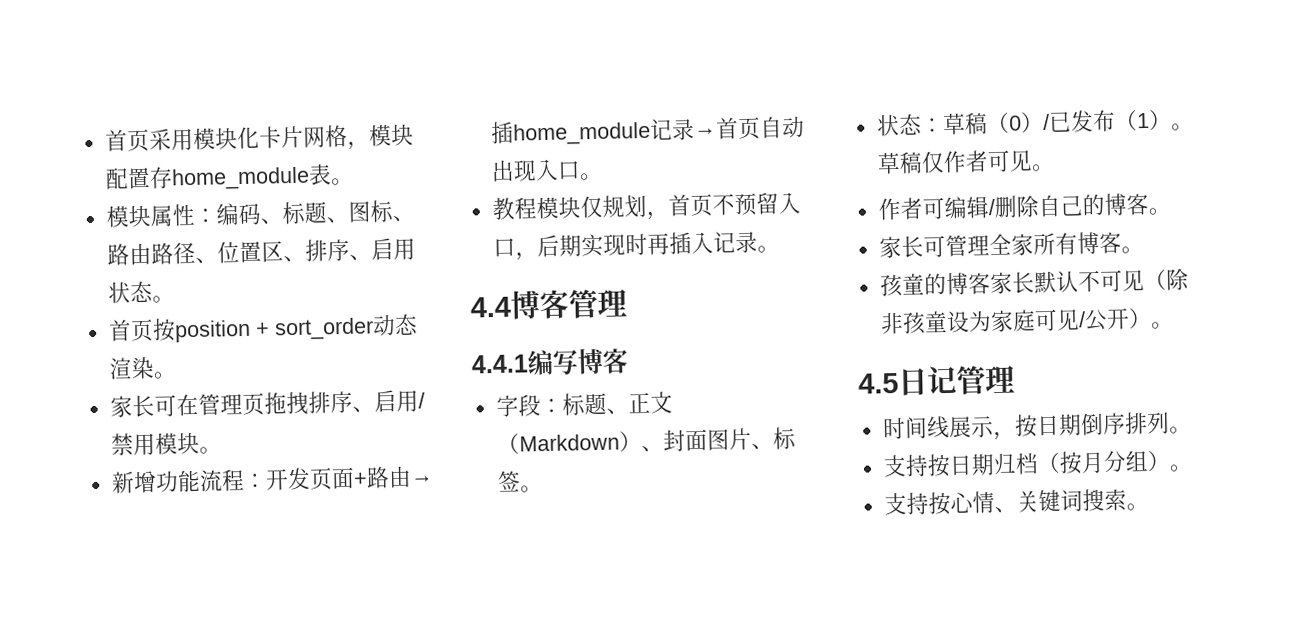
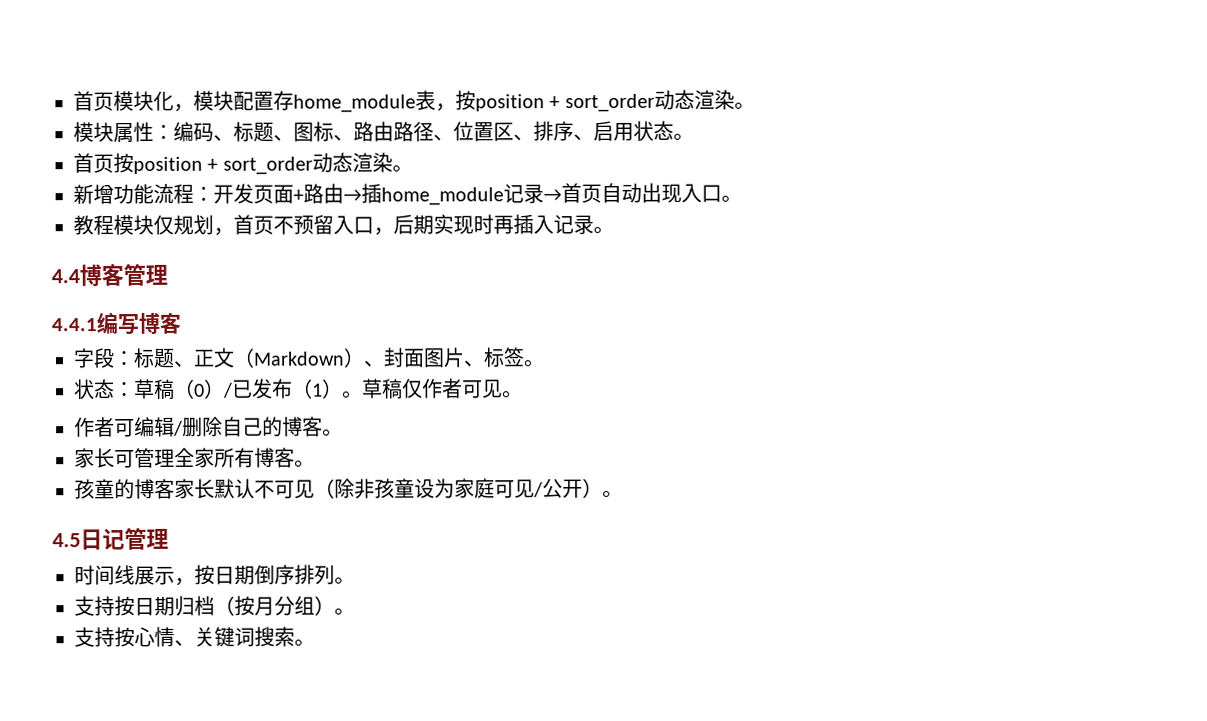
[104,124,348,152] 首页采用模块化卡片网格 -> [73,90,174,112] 首页模块化
(332, 174) none -> [435,89,735,113] ，按position + sort_order动态渲染
[109,389,425,418] [110,431,222,456] // 家长可在管理页拖拽排序、启用/禁用模块。 -> (413, 168) none

